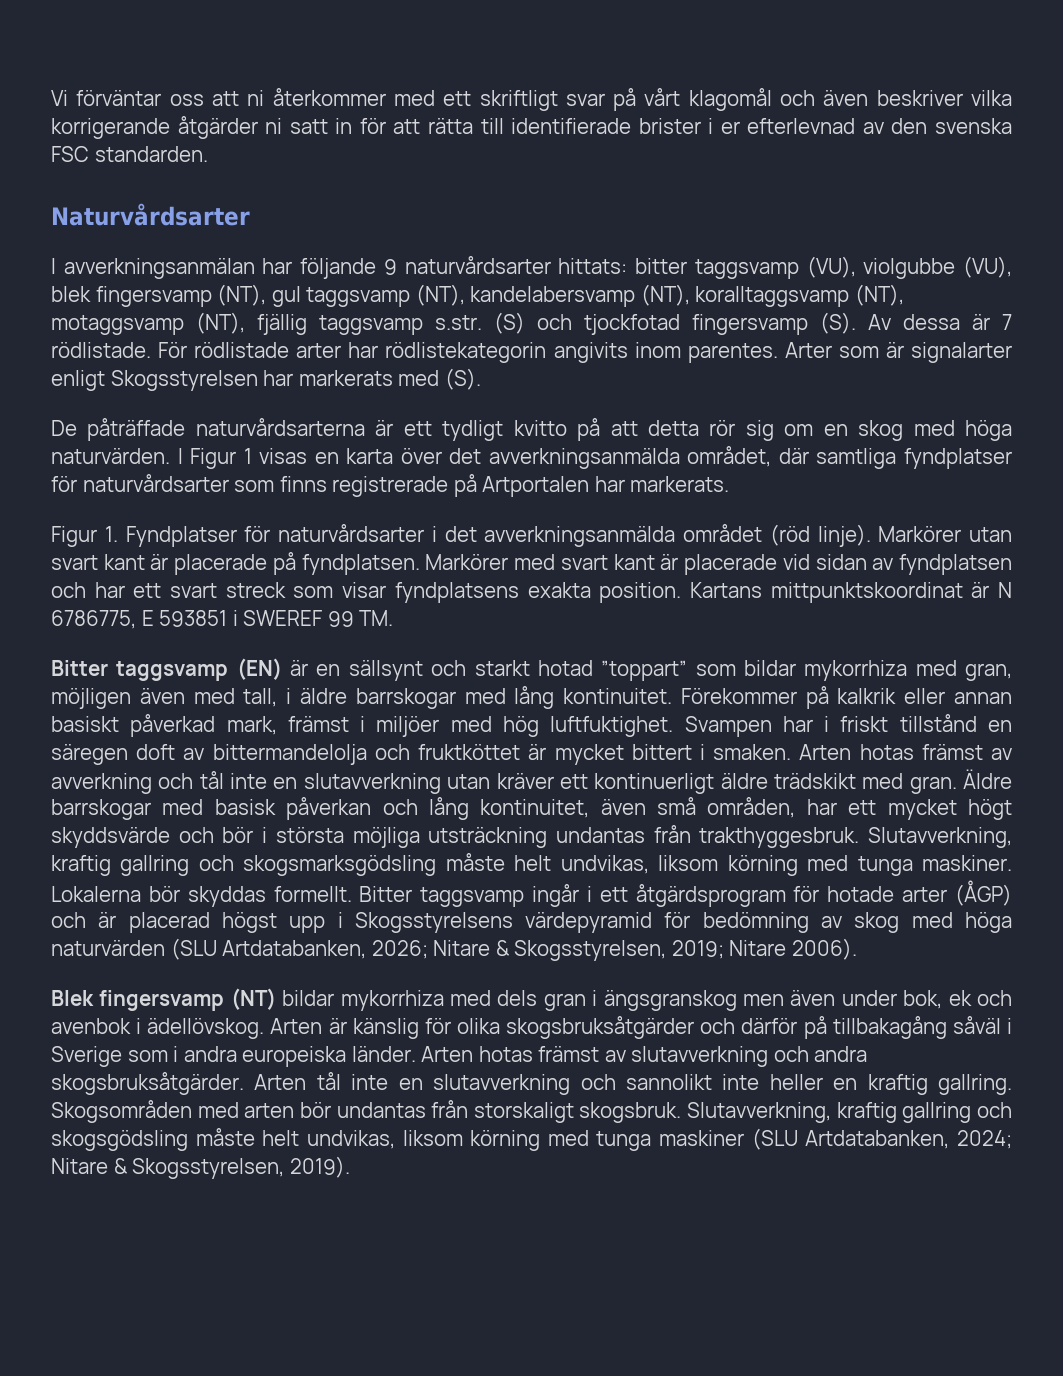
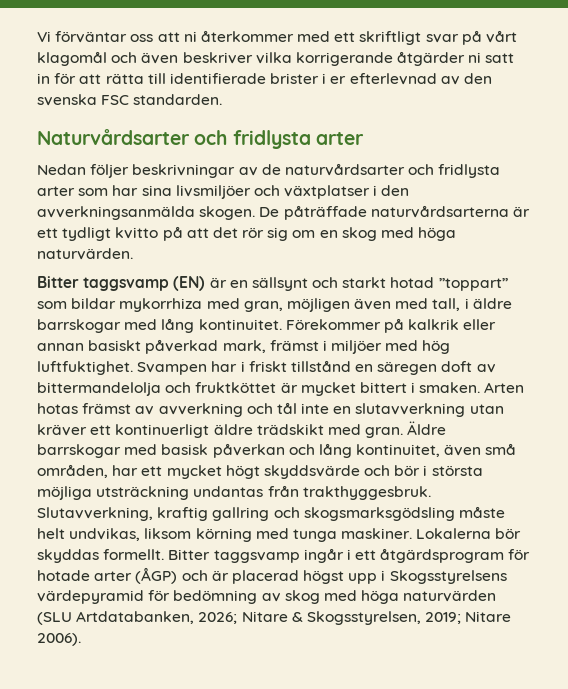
[51,256,1013,279] [51,284,904,307] [51,312,1012,335] [51,342,1013,363] [51,368,481,391] // I avverkningsanmälan har följande 9 naturvårdsarter hittats: bitter taggsvamp (VU), violgubbe (VU), blek fingersvamp (NT), gul taggsvamp (NT), kandelabersvamp (NT), koralltaggsvamp (NT), motaggsvamp (NT), fjällig taggsvamp s.str. (S) och tjockfotad fingersvamp (S). Av dessa är 7 rödlistade. För rödlistade arter har rödlistekategorin angivits inom parentes. Arter som är signalarter enligt Skogsstyrelsen har markerats med (S). // -> [194,130,364,149] [37,163,501,178] [37,185,410,199] [37,206,256,220] och fridlysta arter // Nedan följer beskrivningar av de naturvårdsarter och fridlysta arter som har sina livsmiljöer och växtplatser i den avverkningsanmälda skogen.
[647,420,699,436] detta -> [212,227,238,238] det
[177,446,1013,469] [51,474,730,497] [51,524,1012,547] [51,552,1013,575] [51,582,1013,603] [51,610,394,629] I Figur 1 visas en karta över det avverkningsanmälda området, där samtliga fyndplatser för naturvårdsarter som finns registrerade på Artportalen har markerats. // Figur 1. Fyndplatser för naturvårdsarter i det avverkningsanmälda området (röd linje). Markörer utan svart kant är placerade på fyndplatsen. Markörer med svart kant är placerade vid sidan av fyndplatsen och har ett svart streck som visar fyndplatsens exakta position. Kartans mittpunktskoordinat är N 6786775, E 593851 i SWEREF 99 TM. -> (133, 254) none
[51,988,1012,1011] [51,1016,1012,1039] [51,1046,868,1067] [51,1072,1012,1095] [51,1100,1012,1123] [51,1128,1012,1151] [51,1156,350,1179] // Blek fingersvamp (NT) bildar mykorrhiza med dels gran i ängsgranskog men även under bok, ek och avenbok i ädellövskog. Arten är känslig för olika skogsbruksåtgärder och därför på tillbakagång såväl i Sverige som i andra europeiska länder. Arten hotas främst av slutavverkning och andra skogsbruksåtgärder. Arten tål inte en slutavverkning och sannolikt inte heller en kraftig gallring. Skogsområden med arten bör undantas från storskaligt skogsbruk. Slutavverkning, kraftig gallring och skogsgödsling måste helt undvikas, liksom körning med tunga maskiner (SLU Artdatabanken, 2024; Nitare & Skogsstyrelsen, 2019). -> (81, 639) none

